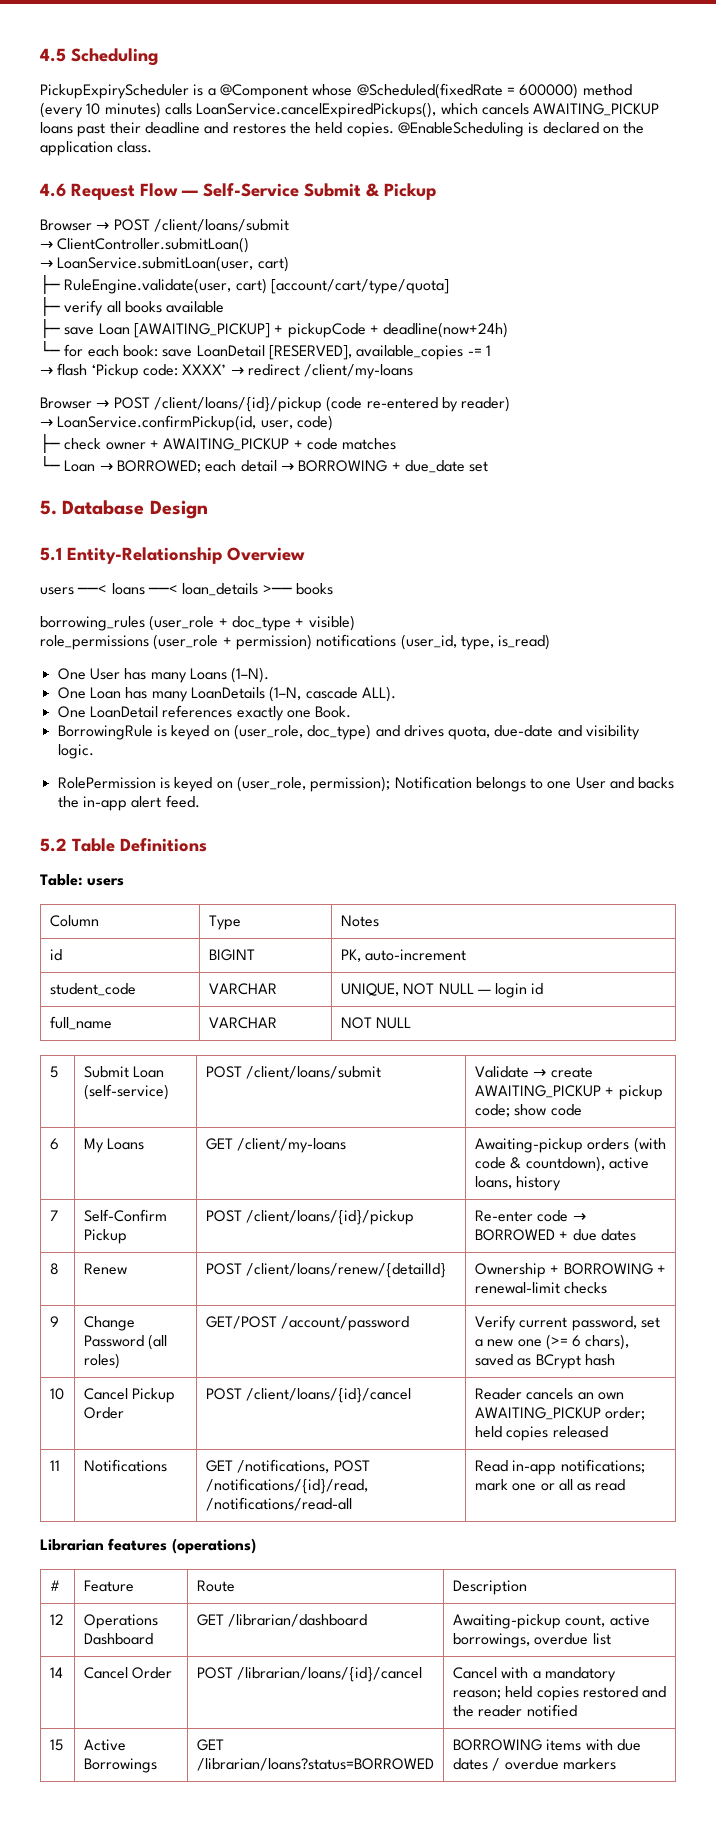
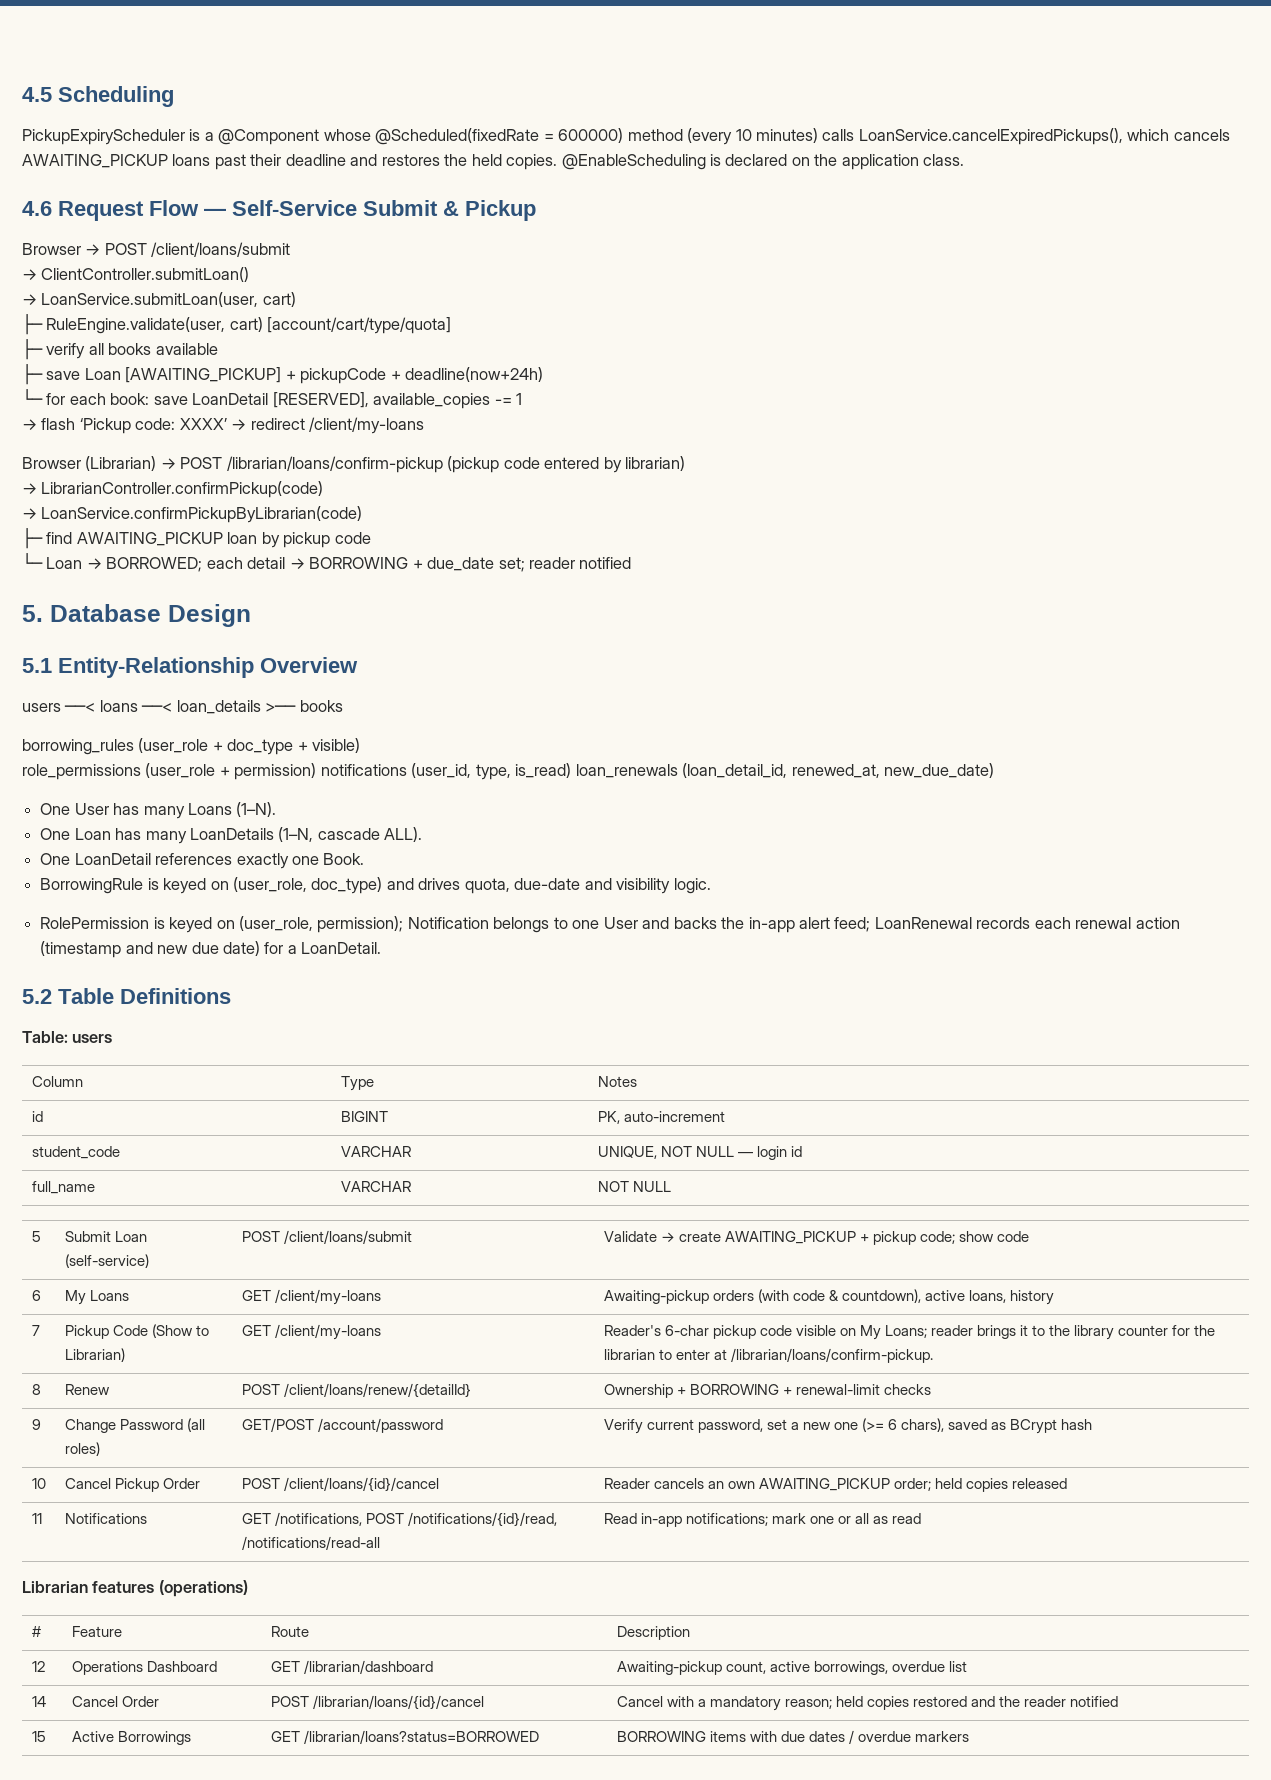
[96,396,511,412] [40,415,333,431] [40,433,397,453] → POST /client/loans/{id}/pickup (code re-entered by reader) // → LoanService.confirmPickup(id, user, code) // ├─ check owner + AWAITING_PICKUP + code matches -> [85,456,686,473] [22,481,324,498] [22,506,363,523] [22,528,371,549] (Librarian) → POST /librarian/loans/confirm-pickup (pickup code entered by librarian) // → LibrarianController.confirmPickup(code) // → LoanService.confirmPickupByLibrarian(code) // ├─ find AWAITING_PICKUP loan by pickup code
[469,461,489,472] set -> [498,557,632,572] set; reader notified
(551, 642) none -> [575,763,995,778] loan_renewals (loan_detail_id, renewed_at, new_due_date)
[165,795,200,808] feed. -> [834,917,1180,932] [40,941,382,958] feed; LoanRenewal records each renewal action (timestamp and new due date) for a LoanDetail.
[83,1209,167,1222] [83,1229,127,1244] [205,1210,415,1225] [474,1210,586,1222] [474,1229,636,1241] Self-Confirm Pickup | POST /client/loans/{id}/pickup | Re-enter code → BORROWED + due dates -> [64,1324,209,1339] [64,1348,125,1362] [241,1324,381,1340] [603,1325,1216,1340] [603,1348,933,1363] Pickup Code (Show to Librarian) | GET /client/my-loans | Reader's 6-char pickup code visible on My Loans; reader brings it to the library counter for the librarian to enter at /librarian/loans/confirm-pickup.

